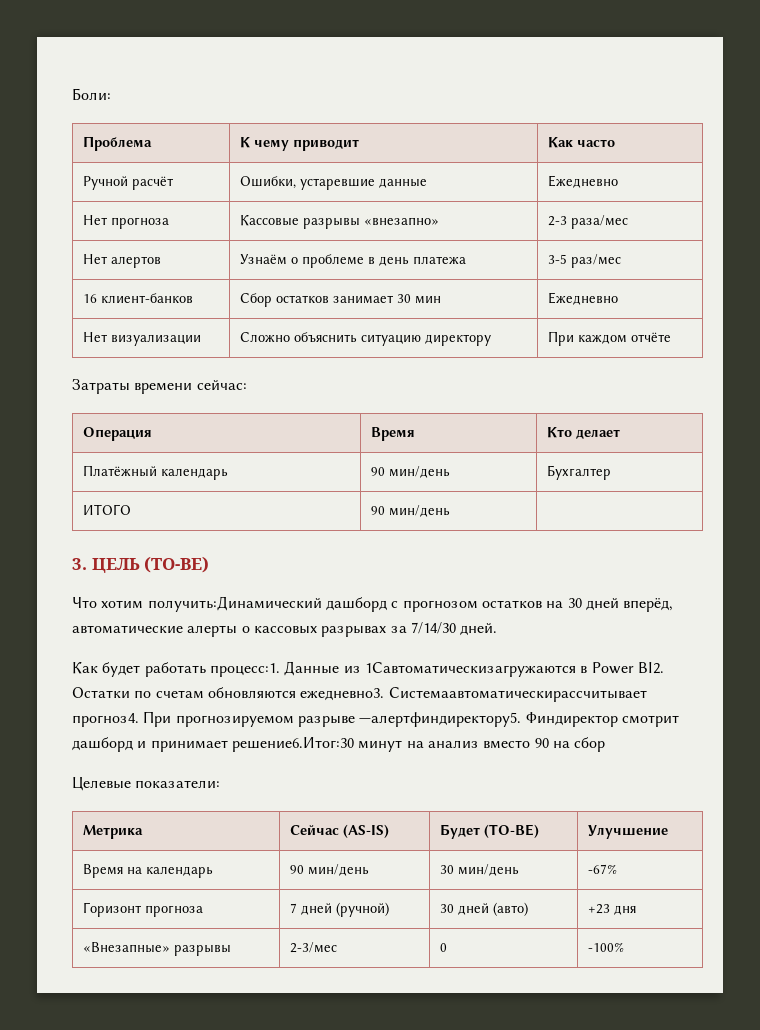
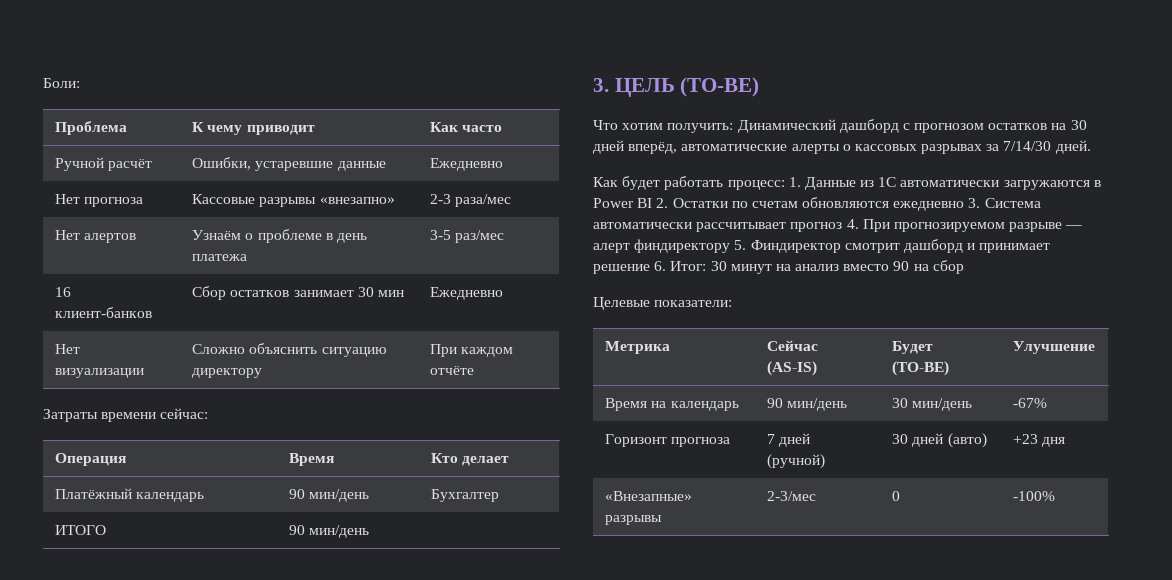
[147,596,322,612] получить:Динамический -> [667,119,836,133] получить: Динамический
[209,661,664,677] [72,687,647,702] [72,711,522,727] процесс:1. Данные из 1Савтоматическизагружаются в Power BI2. Остатки по счетам обновляются ежедневно3. Системаавтоматическирассчитывает прогноз4. При прогнозируемом разрыве —алертфиндиректору5. -> [727,177,1101,190] [593,197,1041,211] [593,219,1083,232] [593,239,747,253] процесс: 1. Данные из 1С автоматически загружаются в Power BI 2. Остатки по счетам обновляются ежедневно 3. Система автоматически рассчитывает прогноз 4. При прогнозируемом разрыве — алерт финдиректору 5.
[231,737,354,752] решение6.Итог:30 -> [593,261,727,274] решение 6. Итог: 30

